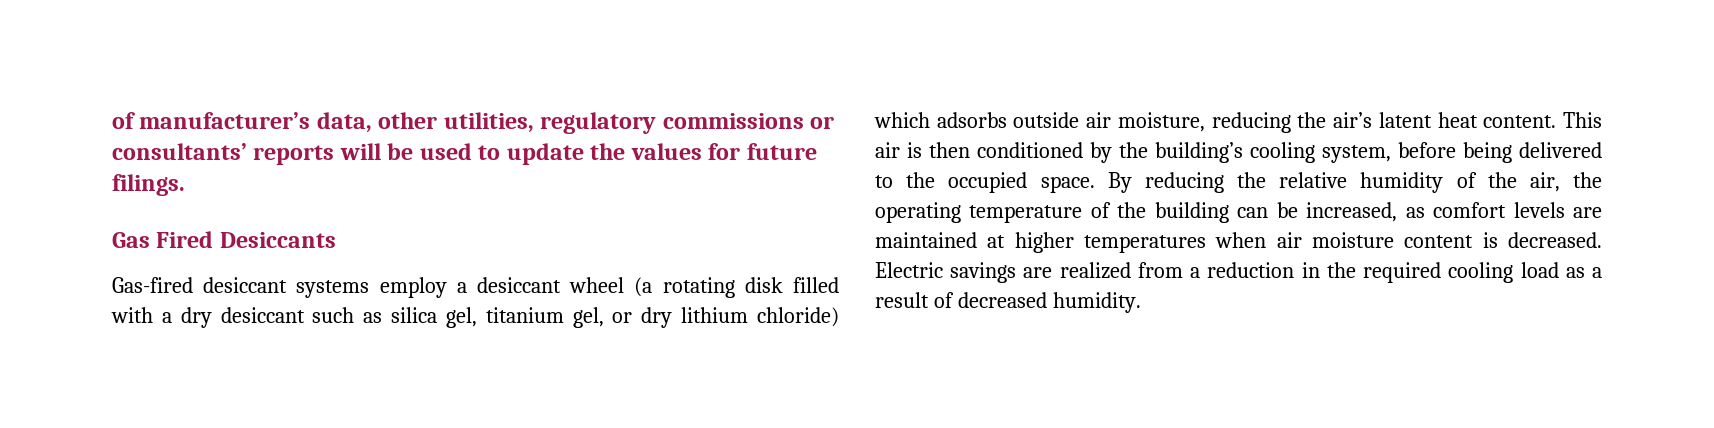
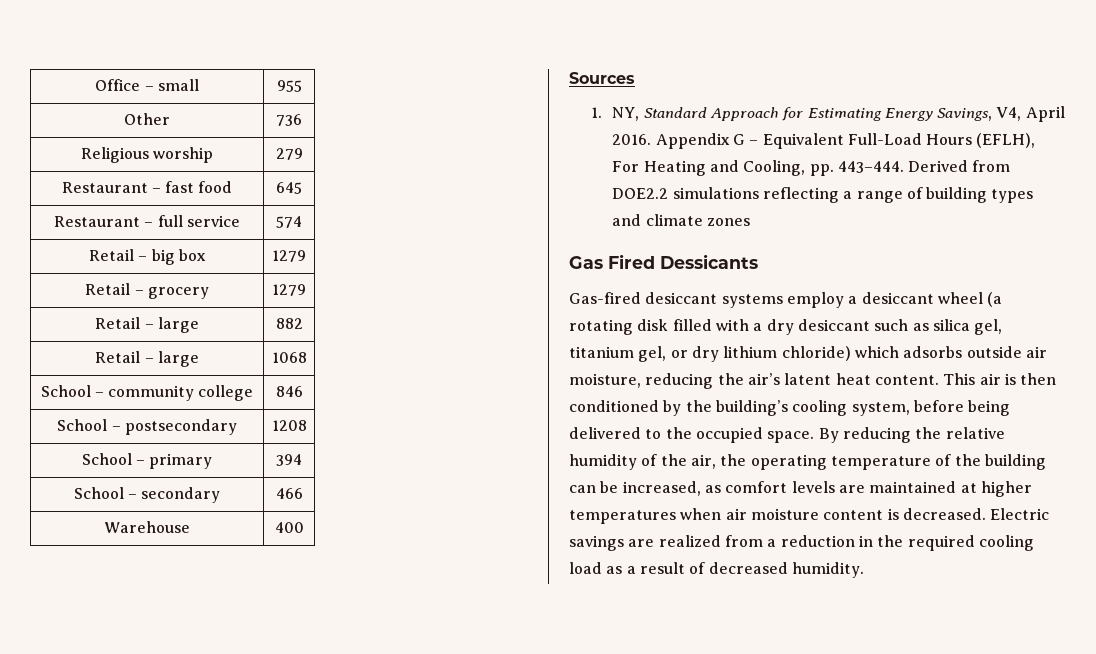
[112,112,835,134] [112,143,817,165] [112,174,185,196] of manufacturer’s data, other utilities, regulatory commissions or consultants’ reports will be used to update the values for future filings. -> [95,79,199,91] [276,80,302,92] [124,113,170,125] [276,114,302,126] [80,147,214,163] [275,148,303,160] [61,181,233,193] [276,182,302,194] [54,215,240,227] [276,216,302,228] [89,249,206,265] [272,250,306,262] [85,283,209,299] [272,284,306,296] [95,317,199,333] [275,318,303,329] [95,351,199,367] [271,352,307,363] [40,385,254,401] [275,386,303,397] [57,419,237,435] [271,420,307,431] [81,453,213,469] [276,454,302,466] [73,487,221,503] [275,488,303,499] [104,521,190,533] [274,522,304,533] [569,72,635,84] [590,106,1065,122] [612,133,1036,149] [612,160,1011,176] [612,187,1034,203] [612,214,750,226] Office – small | 955 // Other | 736 // Religious worship | 279 // Restaurant – fast food | 645 // Restaurant – full service | 574 // Retail – big box | 1279 // Retail – grocery | 1279 // Retail – large | 882 // Retail – large | 1068 // School – community college | 846 // School – postsecondary | 1208 // School – primary | 394 // School – secondary | 466 // Warehouse | 400 // Sources // 1. NY, Standard Approach for Estimating Energy Savings, V4, April 2016. Appendix G – Equivalent Full-Load Hours (EFLH), For Heating and Cooling, pp. 443–444. Derived from DOE2.2 simulations reflecting a range of building types and climate zones
[219,232,336,248] Desiccants -> [660,254,758,269] Dessicants

